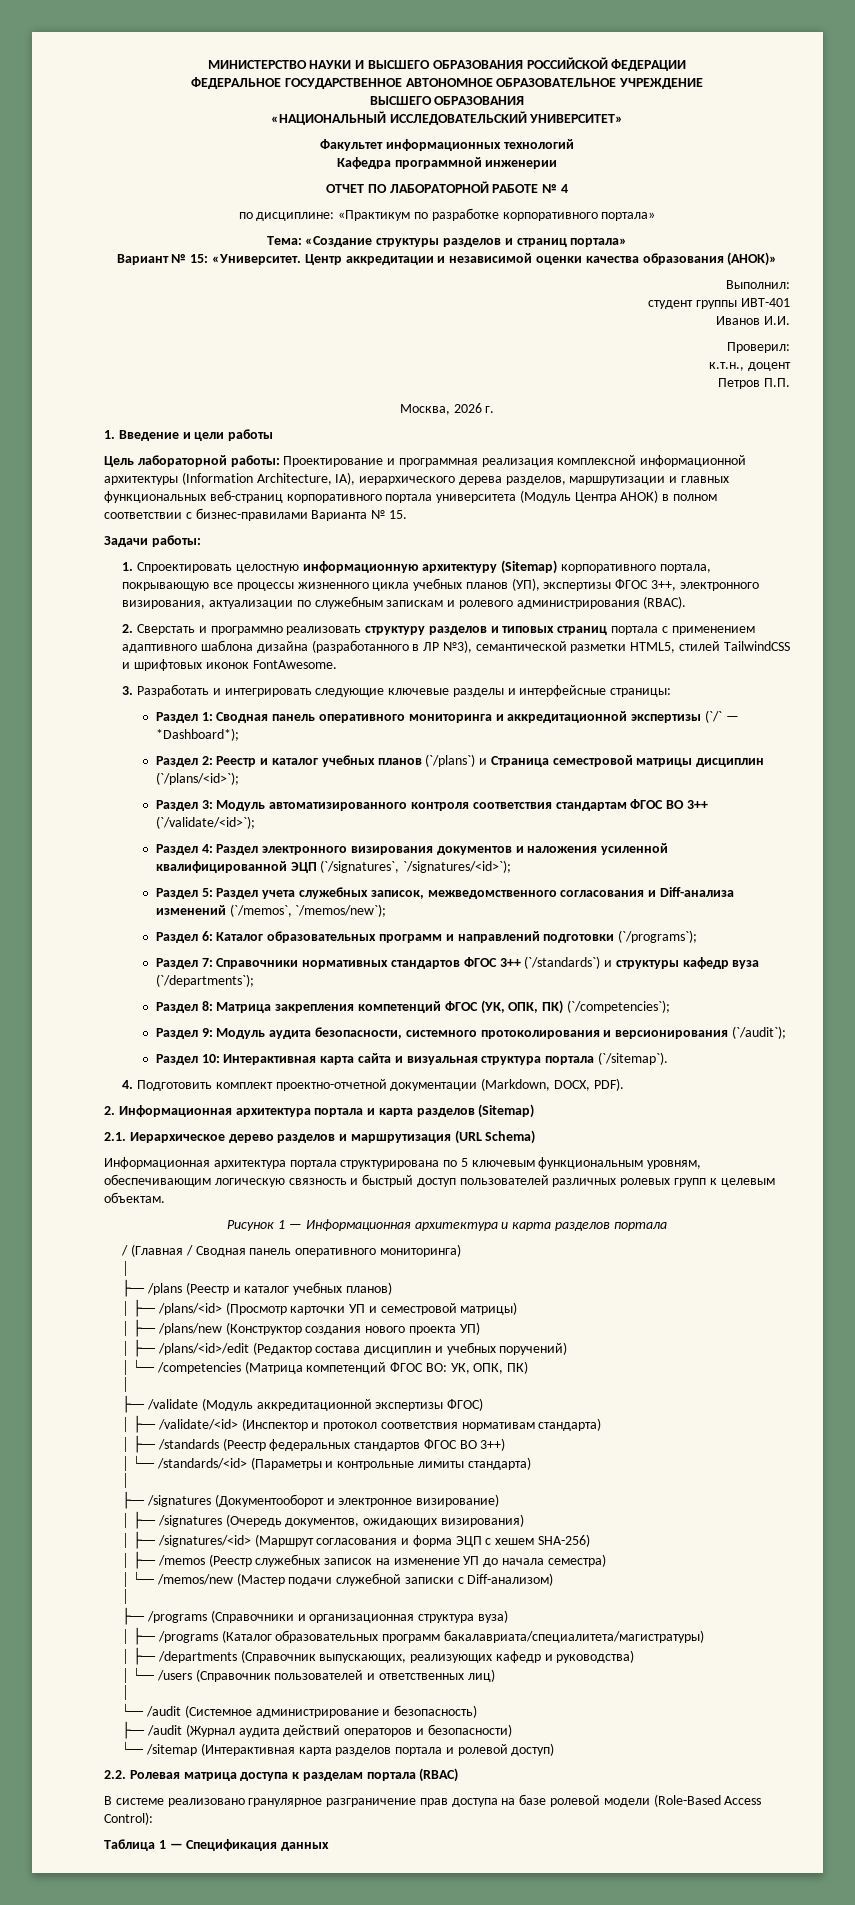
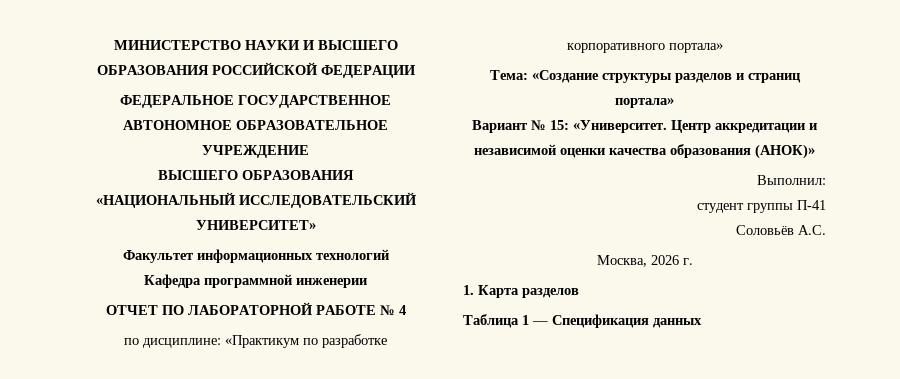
[741,298,790,307] [716,316,790,325] [727,342,790,353] [709,362,791,371] [718,378,790,389] [399,403,495,415] [104,429,274,441] [104,455,747,467] [104,472,730,485] [104,490,718,503] [104,508,407,521] [104,535,201,547] [122,560,711,574] [122,578,759,591] [122,596,687,609] [122,624,755,635] [122,640,790,653] [122,659,337,671] [122,684,672,697] [155,710,739,723] [155,728,239,741] [155,754,765,767] [155,772,239,785] [155,799,708,811] [155,816,255,829] [155,843,669,855] [155,860,512,873] [155,887,734,899] [155,904,387,917] [155,930,698,943] [155,956,760,969] [155,974,254,987] [155,1000,670,1014] [155,1026,786,1039] [155,1052,668,1065] [122,1078,624,1091] [104,1104,535,1118] [104,1130,536,1144] [104,1157,702,1169] [104,1174,775,1187] [104,1192,165,1203] [227,1219,667,1231] [121,1244,461,1257] [122,1261,130,1276] [122,1279,392,1297] [122,1299,518,1317] [122,1319,480,1337] [122,1339,568,1357] [122,1359,529,1375] [122,1377,130,1392] [122,1395,484,1413] [122,1415,602,1433] [122,1435,506,1453] [122,1455,531,1471] [122,1473,130,1488] [122,1491,500,1509] [122,1511,524,1529] [122,1531,591,1549] [122,1551,606,1569] [122,1571,554,1587] [122,1589,130,1604] [122,1607,508,1625] [122,1627,704,1645] [122,1647,635,1665] [122,1667,495,1683] [122,1685,130,1700] [122,1703,478,1718] [122,1721,512,1739] [122,1741,555,1756] [104,1768,459,1782] [104,1794,762,1807] [104,1812,153,1825] ИВТ-401 // Иванов И.И. // Проверил: // к.т.н., доцент // Петров П.П. // Москва, 2026 г. // 1. Введение и цели работы // Цель лабораторной работы: Проектирование и программная реализация комплексной информационной архитектуры (Information Architecture, IA), иерархического дерева разделов, маршрутизации и главных функциональных веб-страниц корпоративного портала университета (Модуль Центра АНОК) в полном соответствии с бизнес-правилами Варианта № 15. // Задачи работы: // 1. Спроектировать целостную информационную архитектуру (Sitemap) корпоративного портала, покрывающую все процессы жизненного цикла учебных планов (УП), экспертизы ФГОС 3++, электронного визирования, актуализации по служебным запискам и ролевого администрирования (RBAC). // 2. Сверстать и программно реализовать структуру разделов и типовых страниц портала с применением адаптивного шаблона дизайна (разработанного в ЛР №3), семантической разметки HTML5, стилей TailwindCSS и шрифтовых иконок FontAwesome. // 3. Разработать и интегрировать следующие ключевые разделы и интерфейсные страницы: // Раздел 1: Сводная панель оперативного мониторинга и аккредитационной экспертизы (`/` — *Dashboard*); // Раздел 2: Реестр и каталог учебных планов (`/plans`) и Страница семестровой матрицы дисциплин (`/plans/<id>`); // Раздел 3: Модуль автоматизированного контроля соответствия стандартам ФГОС ВО 3++ (`/validate/<id>`); // Раздел 4: Раздел электронного визирования документов и наложения усиленной квалифицированной ЭЦП (`/signatures`, `/signatures/<id>`); // Раздел 5: Раздел учета служебных записок, межведомственного согласования и Diff-анализа изменений (`/memos`, `/memos/new`); // Раздел 6: Каталог образовательных программ и направлений подготовки (`/programs`); // Раздел 7: Справочники нормативных стандартов ФГОС 3++ (`/standards`) и структуры кафедр вуза (`/departments`); // Раздел 8: Матрица закрепления компетенций ФГОС (УК, ОПК, ПК) (`/competencies`); // Раздел 9: Модуль аудита безопасности, системного протоколирования и версионирования (`/audit`); // Раздел 10: Интерактивная карта сайта и визуальная структура портала (`/sitemap`). // 4. Подготовить комплект проектно-отчетной документации (Markdown, DOCX, PDF). // 2. Информационная архитектура портала и карта разделов (Sitemap) // 2.1. Иерархическое дерево разделов и маршрутизация (URL Schema) // Информационная архитектура портала структурирована по 5 ключевым функциональным уровням, обеспечивающим логическую связность и быстрый доступ пользователей различных ролевых групп к целевым объектам. // Рисунок 1 — Информационная архитектура и карта разделов портала // / (Главная / Сводная панель оперативного мониторинга) // │ // ├── /plans (Реестр и каталог учебных планов) // │ ├── /plans/<id> (Просмотр карточки УП и семестровой матрицы) // │ ├── /plans/new (Конструктор создания нового проекта УП) // │ ├── /plans/<id>/edit (Редактор состава дисциплин и учебных поручений) // │ └── /competencies (Матрица компетенций ФГОС ВО: УК, ОПК, ПК) // │ // ├── /validate (Модуль аккредитационной экспертизы ФГОС) // │ ├── /validate/<id> (Инспектор и протокол соответствия нормативам стандарта) // │ ├── /standards (Реестр федеральных стандартов ФГОС ВО 3++) // │ └── /standards/<id> (Параметры и контрольные лимиты стандарта) // │ // ├── /signatures (Документооборот и электронное визирование) // │ ├── /signatures (Очередь документов, ожидающих визирования) // │ ├── /signatures/<id> (Маршрут согласования и форма ЭЦП с хешем SHA-256) // │ ├── /memos (Реестр служебных записок на изменение УП до начала семестра) // │ └── /memos/new (Мастер подачи служебной записки с Diff-анализом) // │ // ├── /programs (Справочники и организационная структура вуза) // │ ├── /programs (Каталог образовательных программ бакалавриата/специалитета/магистратуры) // │ ├── /departments (Справочник выпускающих, реализующих кафедр и руководства) // │ └── /users (Справочник пользователей и ответственных лиц) // │ // └── /audit (Системное администрирование и безопасность) // ├── /audit (Журнал аудита действий операторов и безопасности) // └── /sitemap (Интерактивная карта разделов портала и ролевой доступ) // 2.2. Ролевая матрица доступа к разделам портала (RBAC) // В системе реализовано гранулярное разграничение прав доступа на базе ролевой модели (Role-Based Access Control): -> [797,200,826,210] [736,225,826,235] [596,255,693,267] [463,285,579,298] П-41 // Соловьёв А.С. // Москва, 2026 г. // 1. Карта разделов

